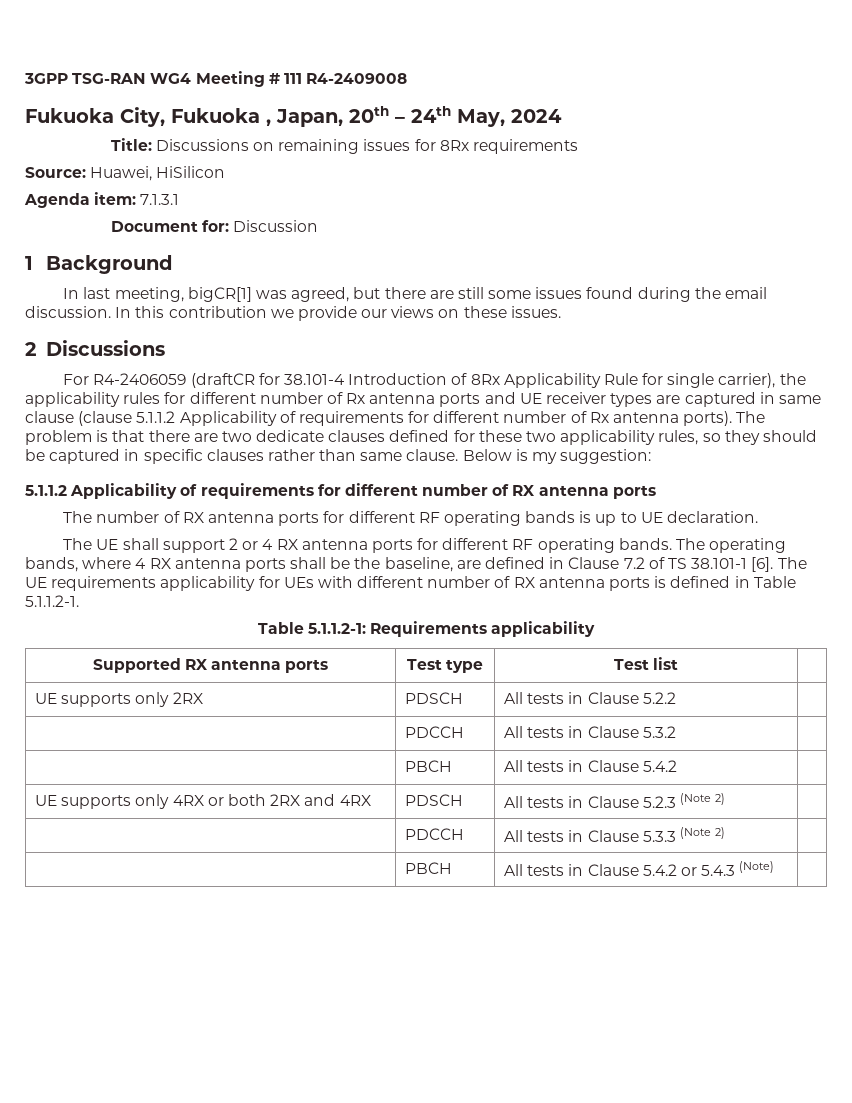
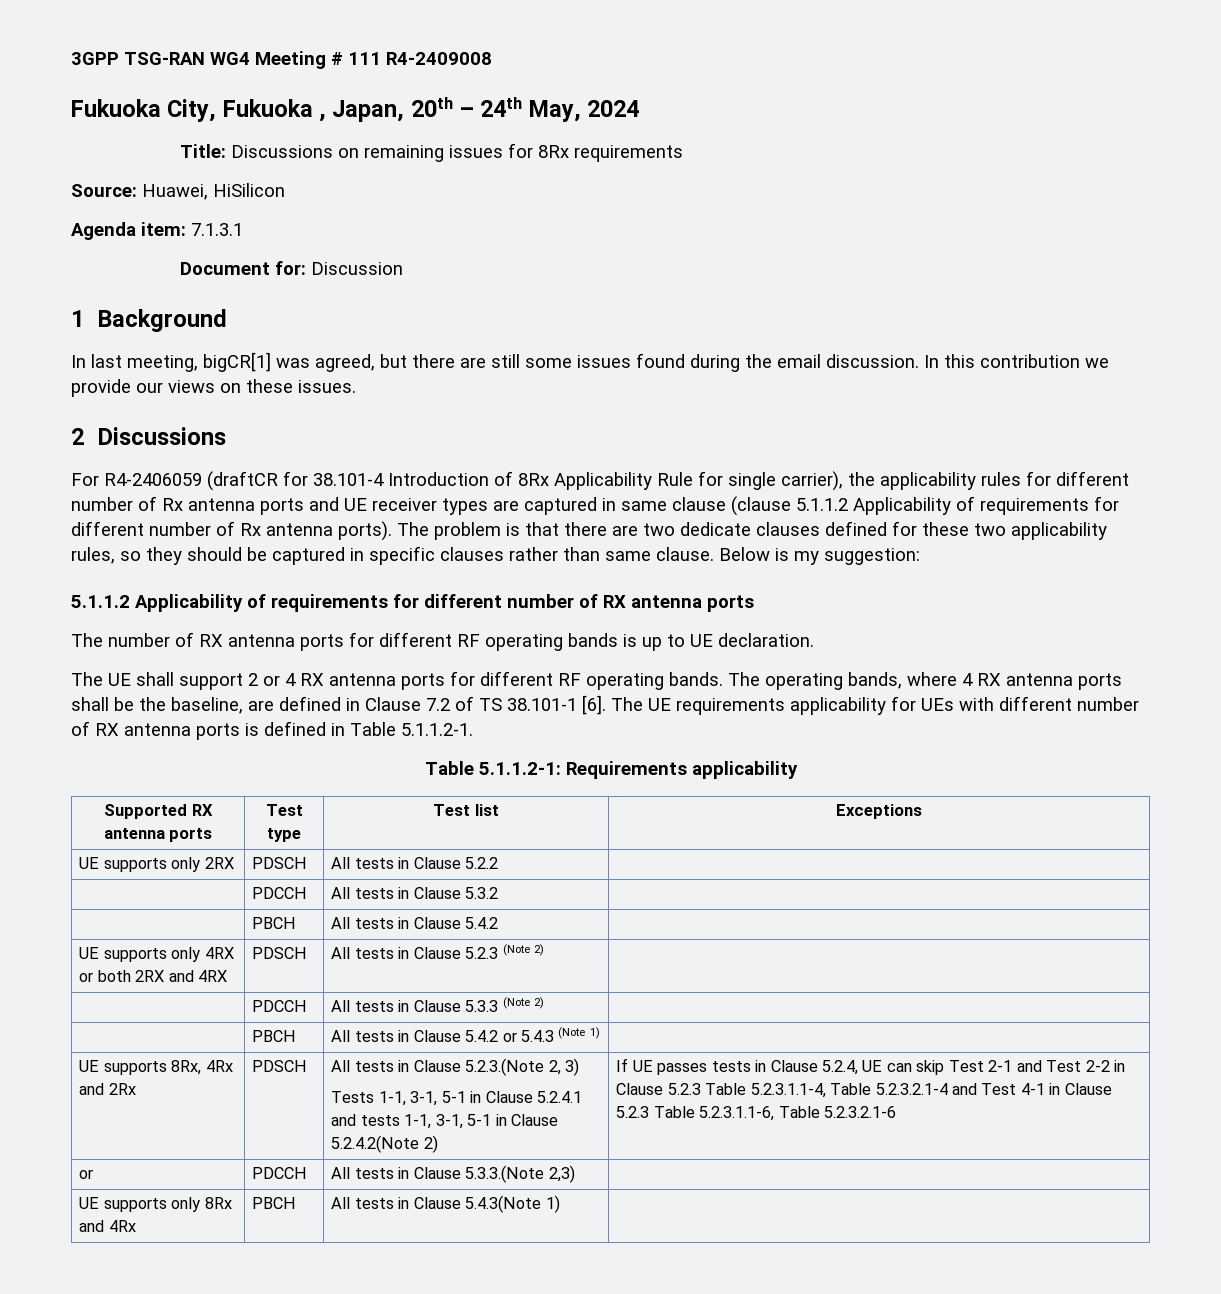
(679, 663) none -> [835,804,922,819] Exceptions
[739,861,775,873] (Note) -> [558,1027,600,1039] [79,1060,233,1075] [79,1083,136,1095] [252,1060,308,1072] [331,1058,579,1076] [331,1091,582,1106] [331,1114,558,1129] [331,1135,438,1153] [616,1058,1126,1075] [616,1083,1112,1098] [616,1106,897,1121] [79,1169,94,1179] [252,1167,308,1179] [331,1165,575,1183] [79,1197,232,1212] [79,1220,136,1232] [252,1197,297,1209] [331,1195,560,1213] (Note 1) | // UE supports 8Rx, 4Rx and 2Rx | PDSCH | All tests in Clause 5.2.3.(Note 2, 3) // Tests 1-1, 3-1, 5-1 in Clause 5.2.4.1 and tests 1-1, 3-1, 5-1 in Clause 5.2.4.2(Note 2) | If UE passes tests in Clause 5.2.4, UE can skip Test 2-1 and Test 2-2 in Clause 5.2.3 Table 5.2.3.1.1-4, Table 5.2.3.2.1-4 and Test 4-1 in Clause 5.2.3 Table 5.2.3.1.1-6, Table 5.2.3.2.1-6 // or | PDCCH | All tests in Clause 5.3.3.(Note 2,3) | // UE supports only 8Rx and 4Rx | PBCH | All tests in Clause 5.4.3(Note 1)

